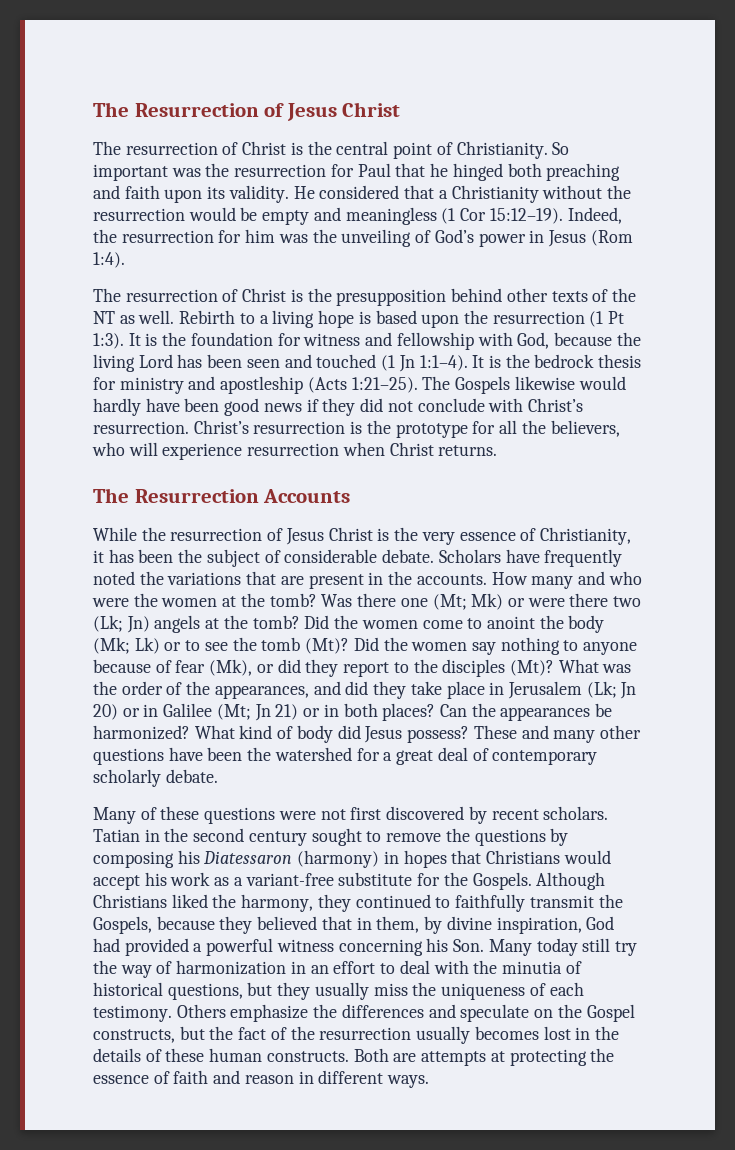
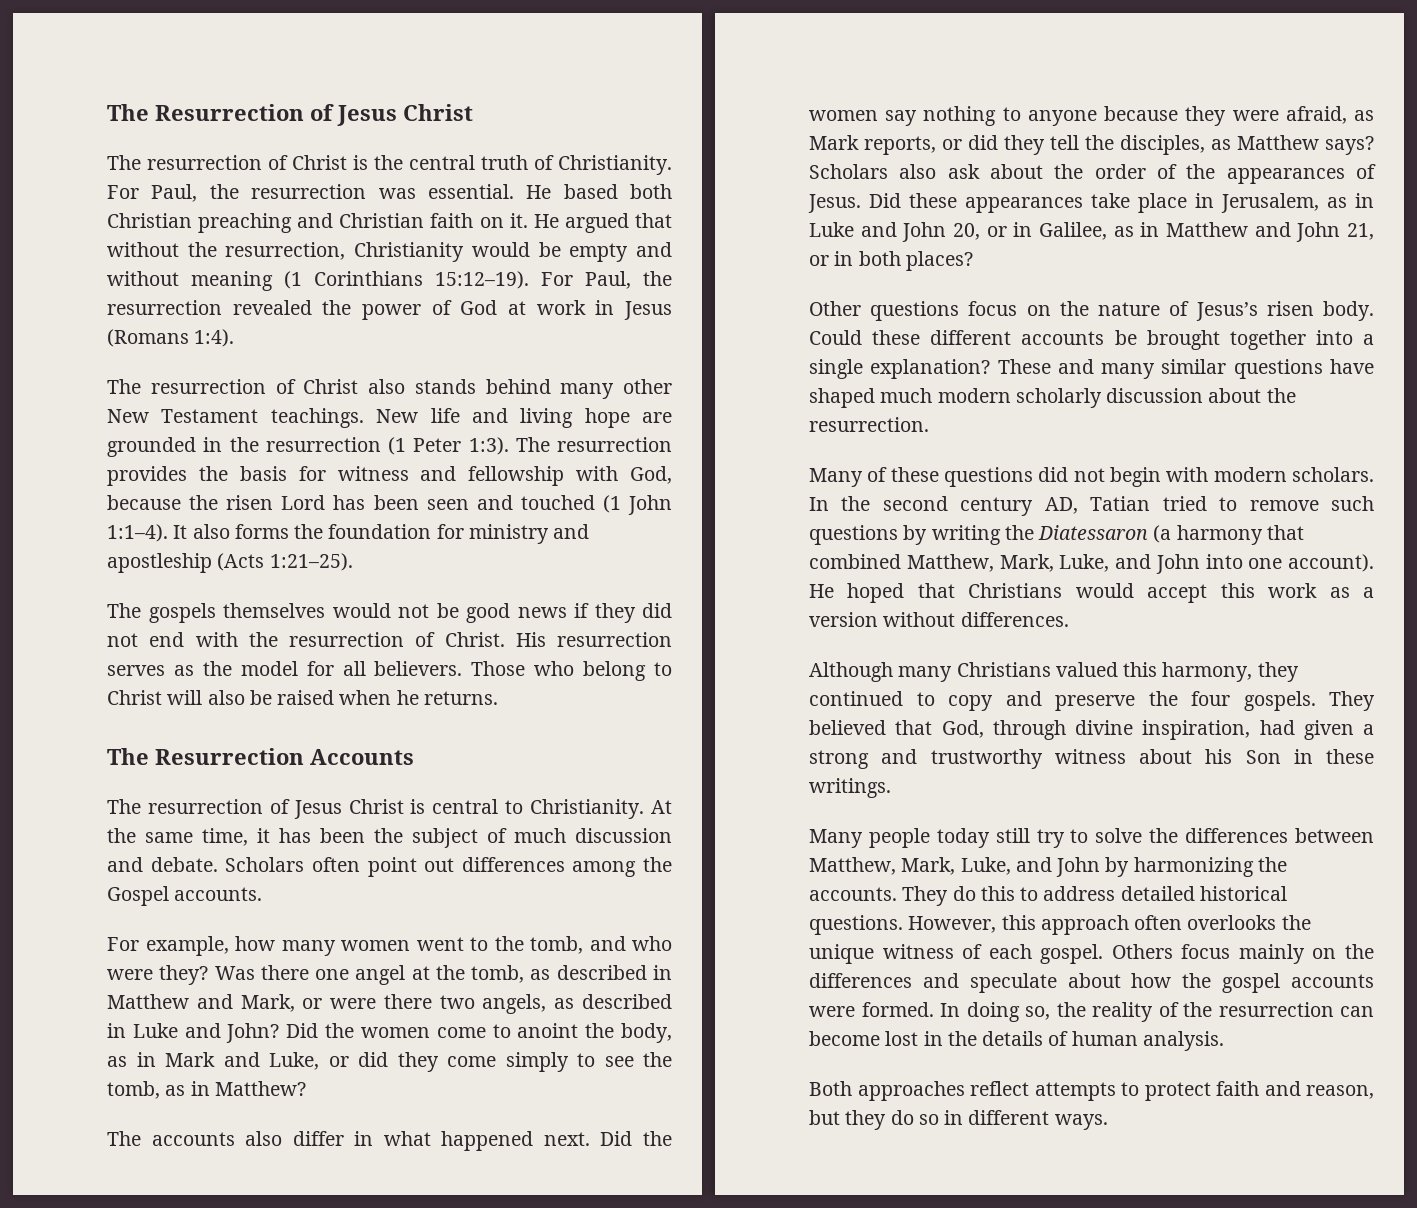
[393,142,433,159] point -> [481,155,528,170] truth
[552,142,570,155] [93,163,621,181] [93,185,631,203] [93,207,622,225] [93,229,526,247] So important was the resurrection for Paul that he hinged both preaching and faith upon its validity. He considered that a Christianity without the resurrection would be empty and meaningless (1 Cor 15:12–19). Indeed, the resurrection for him was the unveiling of God’s power -> [107,184,672,202] [107,213,672,233] [107,242,672,262] [107,271,672,291] [107,300,586,320] For Paul, the resurrection was essential. He based both Christian preaching and Christian faith on it. He argued that without the resurrection, Christianity would be empty and without meaning (1 Corinthians 15:12–19). For Paul, the resurrection revealed the power of God at work
[590,230,633,246] (Rom -> [107,329,189,347] (Romans
[290,288,636,306] [93,310,625,328] [93,332,273,349] is the presupposition behind other texts of the NT as well. Rebirth to a living hope is based upon the resurrection (1 Pt 1:3). It is the foundation -> [368,379,672,399] [107,408,672,428] [107,437,672,457] [107,466,287,486] also stands behind many other New Testament teachings. New life and living hope are grounded in the resurrection (1 Peter 1:3). The resurrection provides the basis
[93,354,135,372] living -> [226,495,274,510] risen
[398,355,415,372] Jn -> [628,495,673,515] John
[488,354,642,368] is the bedrock thesis -> [192,524,432,539] also forms the foundation
[422,376,626,394] [93,398,220,416] The Gospels likewise would hardly have been -> [107,603,459,623] // The gospels themselves would not be
[417,398,583,412] [93,420,620,438] [92,442,434,460] conclude with Christ’s resurrection. Christ’s resurrection is the prototype for all the believers, who will experience resurrection when Christ -> [149,632,672,647] [107,661,672,681] [107,690,419,705] end with the resurrection of Christ. His resurrection serves as the model for all believers. Those who belong to Christ will also be raised when he
[93,527,166,541] While the -> [107,799,141,814] The
[394,527,631,545] the very essence of Christianity, -> [432,799,673,819] [107,828,248,846] central to Christianity. At the same time,
[284,549,623,567] [93,571,642,589] [92,593,642,610] [93,615,300,633] considerable debate. Scholars have frequently noted the variations that are present in the accounts. How many and who were the women at the tomb? Was there one (Mt; Mk) or were there two (Lk; Jn) angels at the tomb? -> [514,828,672,843] [107,857,672,877] [107,886,263,906] [107,936,672,956] [107,965,672,985] [107,994,672,1014] [107,1023,280,1043] much discussion and debate. Scholars often point out differences among the Gospel accounts. // For example, how many women went to the tomb, and who were they? Was there one angel at the tomb, as described in Matthew and Mark, or were there two angels, as described in Luke and John?
[568,615,605,633] [93,637,350,654] body (Mk; Lk) or to see the tomb (Mt)? -> [621,1023,672,1043] [107,1052,672,1072] [107,1081,306,1099] [107,1131,590,1151] body, as in Mark and Luke, or did they come simply to see the tomb, as in Matthew? // The accounts also differ in what happened next.
[155,659,632,677] [93,681,637,699] [93,703,613,721] [93,725,470,743] of fear (Mk), or did they report to the disciples (Mt)? What was the order of the appearances, and did they take place in Jerusalem (Lk; Jn 20) or in Galilee (Mt; Jn 21) or in both places? Can the appearances be harmonized? What kind of body did Jesus possess? -> [1185,106,1374,126] [809,135,1374,155] [809,164,1376,184] [808,193,1374,213] [809,222,1374,242] [809,251,973,271] [809,301,1374,321] [809,330,1374,350] [809,359,991,379] they were afraid, as Mark reports, or did they tell the disciples, as Matthew says? Scholars also ask about the order of the appearances of Jesus. Did these appearances take place in Jerusalem, as in Luke and John 20, or in Galilee, as in Matthew and John 21, or in both places? // Other questions focus on the nature of Jesus’s risen body. Could these different accounts be brought together into a single explanation?
[599,725,641,739] other -> [1161,359,1227,374] similar
[207,747,598,765] [93,769,218,787] [93,806,609,824] [93,828,362,846] been the watershed for a great deal of contemporary scholarly debate. // Many of these questions were not first discovered by recent scholars. Tatian in the second century sought -> [809,388,1296,408] [809,417,929,432] [809,467,1374,487] [809,496,1207,516] shaped much modern scholarly discussion about the resurrection. // Many of these questions did not begin with modern scholars. In the second century AD, Tatian tried
[445,828,470,842] the -> [1331,496,1374,511] such
[93,850,447,868] composing his Diatessaron (harmony) in hopes -> [931,525,1304,545] [809,554,1374,574] [809,583,905,603] writing the Diatessaron (a harmony that combined Matthew, Mark, Luke, and John into one account). He hoped
[144,872,167,886] his -> [1220,583,1255,598] this
[245,872,606,890] [93,894,623,912] [93,916,615,934] [93,938,637,956] [93,960,582,978] [93,982,584,1000] [93,1004,635,1022] [93,1026,267,1043] variant-free substitute for the Gospels. Although Christians liked the harmony, they continued to faithfully transmit the Gospels, because they believed that in them, by divine inspiration, God had provided a powerful witness concerning his Son. Many today still try the way of harmonization in an effort to deal with the minutia of historical questions, but they usually miss the uniqueness of each testimony. Others emphasize the differences and speculate on the Gospel constructs, but the fact -> [809,612,1069,627] [809,662,1299,682] [809,691,1375,711] [809,720,1374,740] [809,749,1374,769] [809,778,891,798] [809,828,1374,848] [809,857,1287,877] [809,886,1287,906] [809,915,1311,935] [809,944,1374,964] [809,973,1374,993] [809,1002,1153,1022] version without differences. // Although many Christians valued this harmony, they continued to copy and preserve the four gospels. They believed that God, through divine inspiration, had given a strong and trustworthy witness about his Son in these writings. // Many people today still try to solve the differences between Matthew, Mark, Luke, and John by harmonizing the accounts. They do this to address detailed historical questions. However, this approach often overlooks the unique witness of each gospel. Others focus mainly on the differences and speculate about how the gospel accounts were formed. In doing so, the reality
[416,1026,539,1044] usually becomes -> [1340,1006,1374,1017] [809,1031,880,1046] can become
[165,1048,615,1066] [93,1070,294,1084] these human constructs. Both are attempts at protecting the essence of faith and reason -> [1071,1031,1224,1051] [809,1081,1374,1101] [809,1110,939,1130] human analysis. // Both approaches reflect attempts to protect faith and reason, but they do so

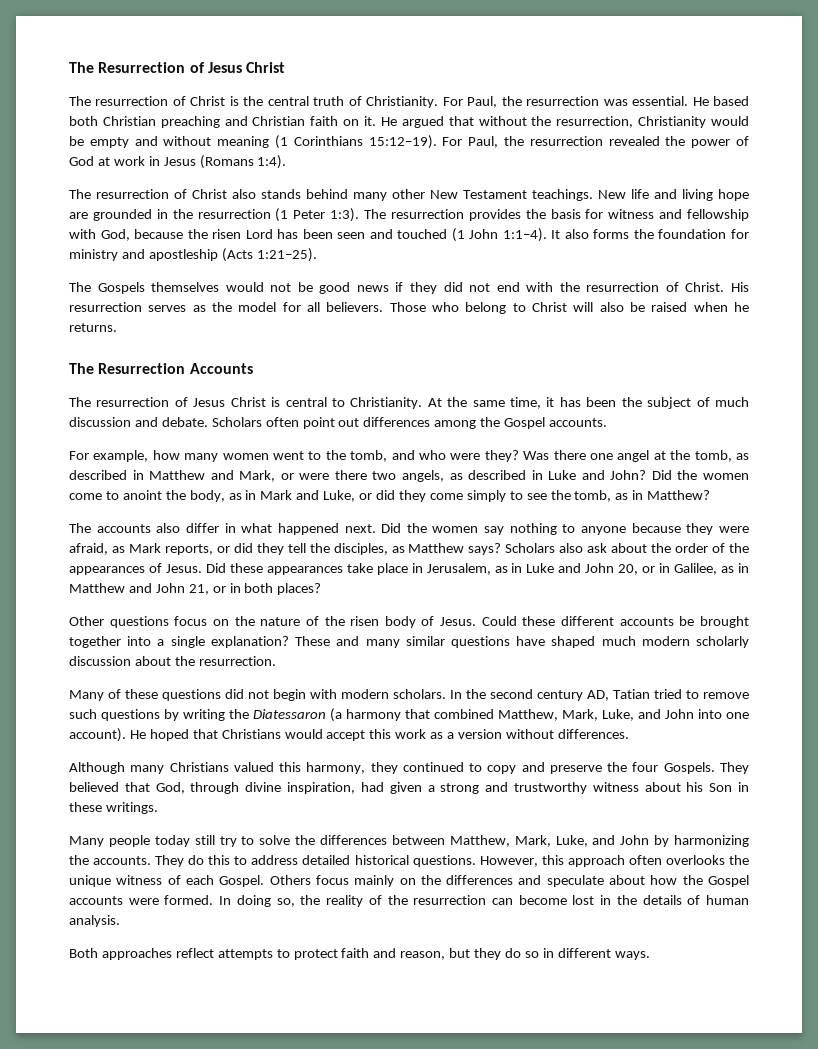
[148,603,216,623] gospels -> [97,282,145,294] Gospels
[1195,301,1374,321] Jesus’s risen body. -> [324,616,477,628] the risen body of Jesus.
[1243,691,1316,711] gospels. -> [663,762,715,774] Gospels.
[1040,944,1104,964] gospel. -> [219,875,265,887] Gospel.
[1222,973,1281,993] gospel -> [708,875,749,887] Gospel

